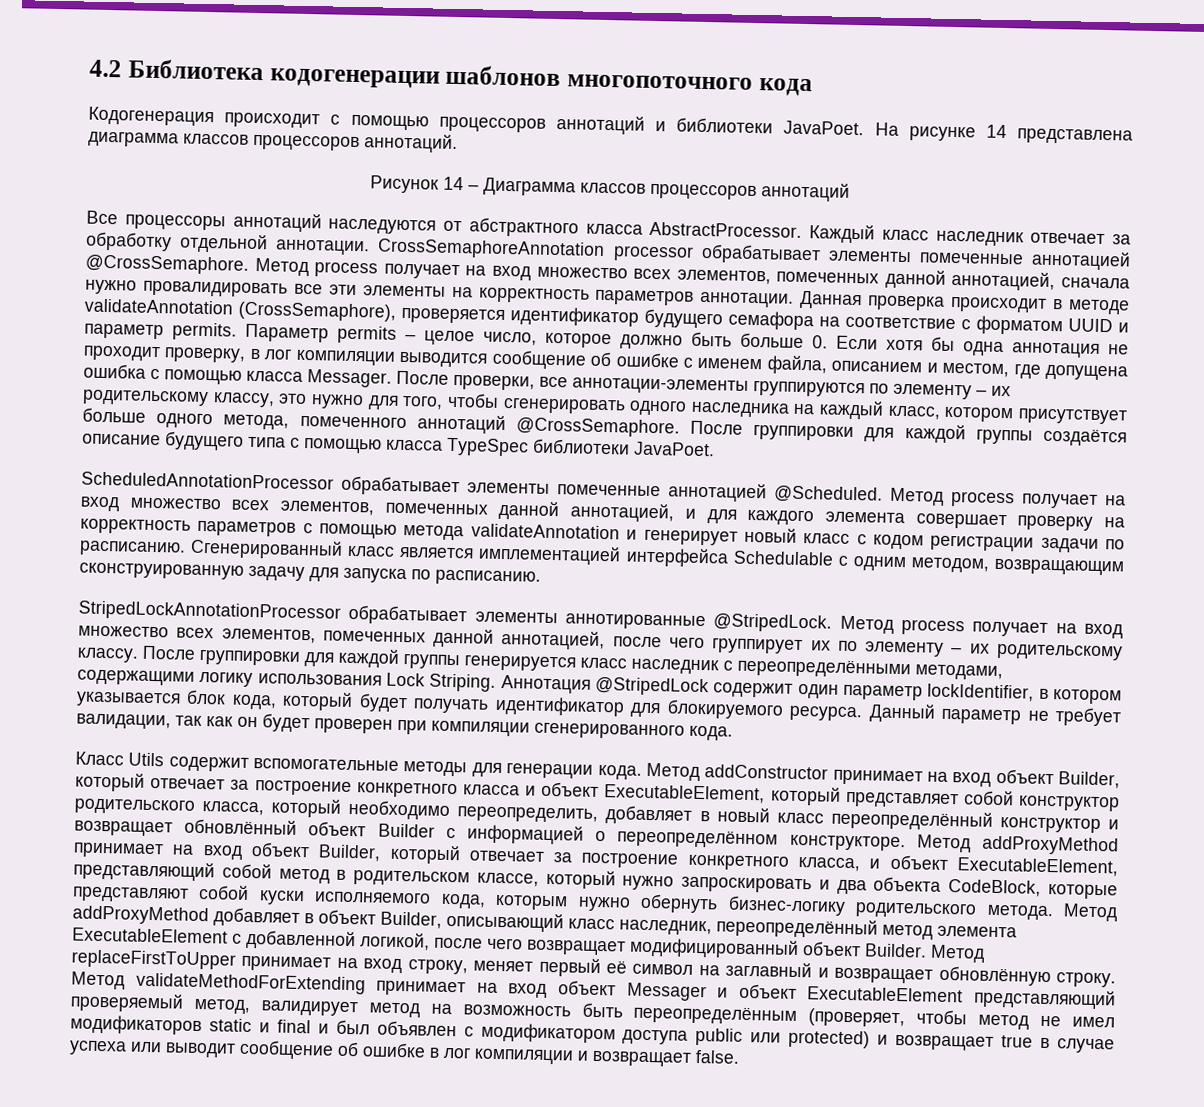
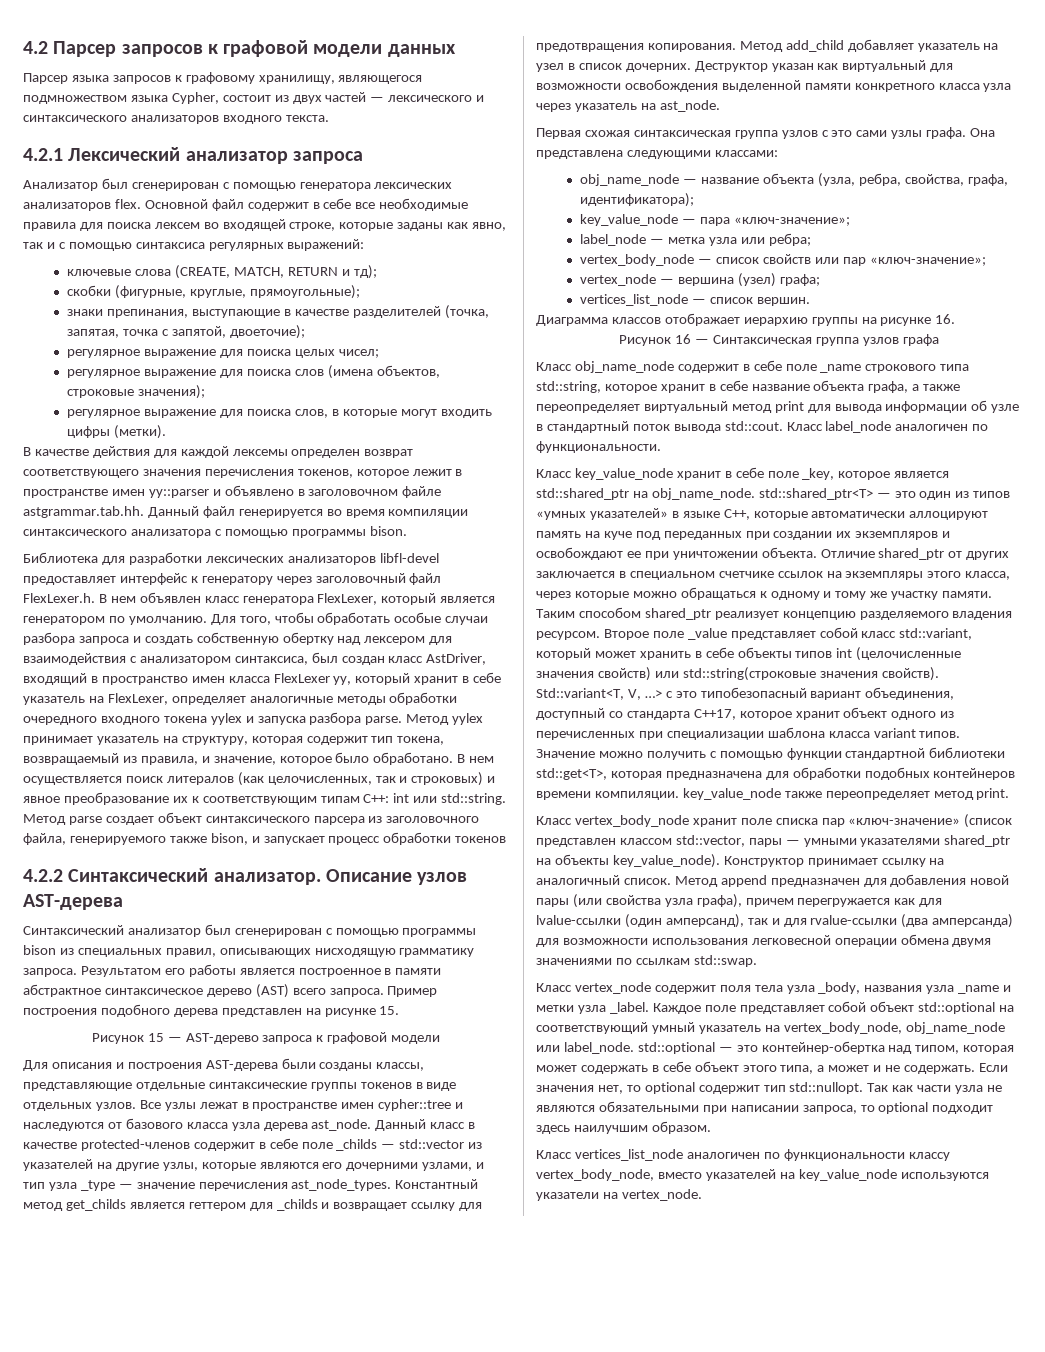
[127,58,813,97] [88,106,1133,145] [88,131,458,154] [369,175,850,202] [86,210,1131,247] [85,231,1131,271] [85,254,1131,292] [85,279,1130,315] [84,298,1129,336] [84,322,1129,358] [83,345,1128,381] [83,363,1011,400] [82,389,1127,425] [82,407,1127,447] [82,431,715,457] [81,471,1126,509] [80,496,1126,531] [80,518,1126,553] [79,538,1125,576] [79,562,541,586] [78,600,1124,639] [78,625,1124,661] [77,645,1003,681] [77,669,1122,705] [76,689,1121,727] [76,713,733,741] [75,751,1121,789] [75,772,1120,812] [74,798,1119,834] [74,818,1119,856] [73,842,1118,877] [73,860,1118,900] [72,884,1118,922] [72,905,1017,940] [72,927,985,963] [71,949,1117,988] [71,971,1117,1010] [70,992,1115,1030] [70,1014,1116,1054] [69,1039,740,1067] Библиотека кодогенерации шаблонов многопоточного кода // Кодогенерация происходит с помощью процессоров аннотаций и библиотеки JavaPoet. На рисунке 14 представлена диаграмма классов процессоров аннотаций. // Рисунок 14 – Диаграмма классов процессоров аннотаций // Все процессоры аннотаций наследуются от абстрактного класса AbstractProcessor. Каждый класс наследник отвечает за обработку отдельной аннотации. CrossSemaphoreAnnotation processor обрабатывает элементы помеченные аннотацией @CrossSemaphore. Метод process получает на вход множество всех элементов, помеченных данной аннотацией, сначала нужно провалидировать все эти элементы на корректность параметров аннотации. Данная проверка происходит в методе validateAnnotation (CrossSemaphore), проверяется идентификатор будущего семафора на соответствие с форматом UUID и параметр permits. Параметр permits – целое число, которое должно быть больше 0. Если хотя бы одна аннотация не проходит проверку, в лог компиляции выводится сообщение об ошибке с именем файла, описанием и местом, где допущена ошибка с помощью класса Messager. После проверки, все аннотации-элементы группируются по элементу – их родительскому классу, это нужно для того, чтобы сгенерировать одного наследника на каждый класс, котором присутствует больше одного метода, помеченного аннотаций @CrossSemaphore. После группировки для каждой группы создаётся описание будущего типа с помощью класса TypeSpec библиотеки JavaPoet. // ScheduledAnnotationProcessor обрабатывает элементы помеченные аннотацией @Scheduled. Метод process получает на вход множество всех элементов, помеченных данной аннотацией, и для каждого элемента совершает проверку на корректность параметров с помощью метода validateAnnotation и генерирует новый класс с кодом регистрации задачи по расписанию. Сгенерированный класс является имплементацией интерфейса Schedulable с одним методом, возвращающим сконструированную задачу для запуска по расписанию. // StripedLockAnnotationProcessor обрабатывает элементы аннотированные @StripedLock. Метод process получает на вход множество всех элементов, помеченных данной аннотацией, после чего группирует их по элементу – их родительскому классу. После группировки для каждой группы генерируется класс наследник с переопределёнными методами, содержащими логику использования Lock Striping. Аннотация @StripedLock содержит один параметр lockIdentifier, в котором указывается блок кода, который будет получать идентификатор для блокируемого ресурса. Данный параметр не требует валидации, так как он будет проверен при компиляции сгенерированного кода. // Класс Utils содержит вспомогательные методы для генерации кода. Метод addConstructor принимает на вход объект Builder, который отвечает за построение конкретного класса и объект ExecutableElement, который представляет собой конструктор родительского класса, который необходимо переопределить, добавляет в новый класс переопределённый конструктор и возвращает обновлённый объект Builder с информацией о переопределённом конструкторе. Метод addProxyMethod принимает на вход объект Builder, который отвечает за построение конкретного класса, и объект ExecutableElement, представляющий собой метод в родительском классе, который нужно запроскировать и два объекта CodeBlock, которые представляют собой куски исполняемого кода, которым нужно обернуть бизнес-логику родительского метода. Метод addProxyMethod добавляет в объект Builder, описывающий класс наследник, переопределённый метод элемента ExecutableElement с добавленной логикой, после чего возвращает модифицированный объект Builder. Метод replaceFirstToUpper принимает на вход строку, меняет первый её символ на заглавный и возвращает обновлённую строку. Метод validateMethodForExtending принимает на вход объект Messager и объект ExecutableElement представляющий проверяемый метод, валидирует метод на возможность быть переопределённым (проверяет, чтобы метод не имел модификаторов static и final и был объявлен с модификатором доступа public или protected) и возвращает true в случае успеха или выводит сообщение об ошибке в лог компиляции и возвращает false. -> [53,40,456,57] [23,72,423,84] [23,92,485,104] [23,115,329,124] [23,147,363,164] [23,178,453,191] [23,198,469,211] [23,219,507,231] [23,239,365,251] [67,265,377,279] [67,285,361,299] [67,305,489,319] [67,325,306,339] [67,349,379,358] [67,365,440,379] [67,385,206,399] [67,409,492,418] [67,425,167,439] [23,446,414,458] [23,469,463,478] [23,485,442,498] [23,506,469,518] [23,526,407,538] [23,552,439,565] [23,573,442,585] [23,592,496,605] [23,612,489,625] [23,632,453,645] [23,652,487,665] [23,672,502,685] [23,692,458,705] [23,712,484,725] [23,736,445,745] [23,752,495,765] [23,772,496,786] [23,792,507,805] [23,812,480,825] [23,832,507,845] [23,868,468,885] [23,894,123,910] [23,924,477,937] [23,945,475,957] [23,964,442,977] [23,984,438,998] [23,1004,400,1017] [91,1032,441,1044] [23,1058,425,1071] [23,1082,457,1091] [23,1099,464,1111] [23,1118,476,1131] [23,1138,483,1151] [23,1159,485,1171] [23,1179,479,1191] [23,1199,483,1211] [536,39,999,52] [536,60,954,72] [536,79,1012,92] [536,100,720,112] [536,127,996,139] [536,150,778,159] [580,173,1008,187] [580,193,695,207] [580,214,851,226] [580,233,811,246] [580,254,986,266] [580,273,821,287] [580,294,811,306] [536,313,956,326] [619,334,939,346] [536,360,970,373] [536,380,961,393] [536,400,1020,413] [536,421,989,433] [536,441,661,453] [536,467,950,480] [536,488,1011,500] [536,508,989,520] [536,531,951,540] [536,547,1010,560] [536,571,1011,580] [536,587,993,600] [536,607,1013,620] [536,627,973,640] [536,647,962,661] [536,667,939,681] [536,687,955,700] [536,707,955,720] [536,727,961,740] [536,747,1006,760] [536,767,1016,780] [536,788,1010,800] [536,814,1013,828] [536,835,1011,847] [536,854,945,868] [536,874,1010,887] [536,894,943,908] [536,914,1014,928] [536,934,992,947] [536,955,757,967] [536,982,1012,994] [536,1001,1015,1014] [536,1022,1005,1034] [536,1041,1015,1054] [536,1061,1008,1074] [536,1082,1003,1094] [536,1101,994,1114] [536,1121,711,1134] [536,1149,950,1161] [536,1169,989,1181] [536,1189,702,1201] Парсер запросов к графовой модели данных // Парсер языка запросов к графовому хранилищу, являющегося подмножеством языка Cypher, состоит из двух частей — лексического и синтаксического анализаторов входного текста. // 4.2.1 Лексический анализатор запроса // Анализатор был сгенерирован с помощью генератора лексических анализаторов flex. Основной файл содержит в себе все необходимые правила для поиска лексем во входящей строке, которые заданы как явно, так и с помощью синтаксиса регулярных выражений: // ключевые слова (CREATE, MATCH, RETURN и тд); // скобки (фигурные, круглые, прямоугольные); // знаки препинания, выступающие в качестве разделителей (точка, запятая, точка с запятой, двоеточие); // регулярное выражение для поиска целых чисел; // регулярное выражение для поиска слов (имена объектов, строковые значения); // регулярное выражение для поиска слов, в которые могут входить цифры (метки). // В качестве действия для каждой лексемы определен возврат соответствующего значения перечисления токенов, которое лежит в пространстве имен yy::parser и объявлено в заголовочном файле astgrammar.tab.hh. Данный файл генерируется во время компиляции синтаксического анализатора с помощью программы bison. // Библиотека для разработки лексических анализаторов libfl-devel предоставляет интерфейс к генератору через заголовочный файл FlexLexer.h. В нем объявлен класс генератора FlexLexer, который является генератором по умолчанию. Для того, чтобы обработать особые случаи разбора запроса и создать собственную обертку над лексером для взаимодействия с анализатором синтаксиса, был создан класс AstDriver, входящий в пространство имен класса FlexLexer yy, который хранит в себе указатель на FlexLexer, определяет аналогичные методы обработки очередного входного токена yylex и запуска разбора parse. Метод yylex принимает указатель на структуру, которая содержит тип токена, возвращаемый из правила, и значение, которое было обработано. В нем осуществляется поиск литералов (как целочисленных, так и строковых) и явное преобразование их к соответствующим типам C++: int или std::string. Метод parse создает объект синтаксического парсера из заголовочного файла, генерируемого также bison, и запускает процесс обработки токенов // 4.2.2 Синтаксический анализатор. Описание узлов AST-дерева // Синтаксический анализатор был сгенерирован с помощью программы bison из специальных правил, описывающих нисходящую грамматику запроса. Результатом его работы является построенное в памяти абстрактное синтаксическое дерево (AST) всего запроса. Пример построения подобного дерева представлен на рисунке 15. // Рисунок 15 — AST-дерево запроса к графовой модели // Для описания и построения AST-дерева были созданы классы, представляющие отдельные синтаксические группы токенов в виде отдельных узлов. Все узлы лежат в пространстве имен cypher::tree и наследуются от базового класса узла дерева ast_node. Данный класс в качестве protected-членов содержит в себе поле _childs — std::vector из указателей на другие узлы, которые являются его дочерними узлами, и тип узла _type — значение перечисления ast_node_types. Константный метод get_childs является геттером для _childs и возвращает ссылку для предотвращения копирования. Метод add_child добавляет указатель на узел в список дочерних. Деструктор указан как виртуальный для возможности освобождения выделенной памяти конкретного класса узла через указатель на ast_node. // Первая схожая синтаксическая группа узлов с это сами узлы графа. Она представлена следующими классами: // obj_name_node — название объекта (узла, ребра, свойства, графа, идентификатора); // key_value_node — пара «ключ-значение»; // label_node — метка узла или ребра; // vertex_body_node — список свойств или пар «ключ-значение»; // vertex_node — вершина (узел) графа; // vertices_list_node — список вершин. // Диаграмма классов отображает иерархию группы на рисунке 16. // Рисунок 16 — Синтаксическая группа узлов графа // Класс obj_name_node содержит в себе поле _name строкового типа std::string, которое хранит в себе название объекта графа, а также переопределяет виртуальный метод print для вывода информации об узле в стандартный поток вывода std::cout. Класс label_node аналогичен по функциональности. // Класс key_value_node хранит в себе поле _key, которое является std::shared_ptr на obj_name_node. std::shared_ptr<T> — это один из типов «умных указателей» в языке C++, которые автоматически аллоцируют память на куче под переданных при создании их экземпляров и освобождают ее при уничтожении объекта. Отличие shared_ptr от других заключается в специальном счетчике ссылок на экземпляры этого класса, через которые можно обращаться к одному и тому же участку памяти. Таким способом shared_ptr реализует концепцию разделяемого владения ресурсом. Второе поле _value представляет собой класс std::variant, который может хранить в себе объекты типов int (целочисленные значения свойств) или std::string(строковые значения свойств). Std::variant<T, V, …> c это типобезопасный вариант объединения, доступный со стандарта C++17, которое хранит объект одного из перечисленных при специализации шаблона класса variant типов. Значение можно получить с помощью функции стандартной библиотеки std::get<T>, которая предназначена для обработки подобных контейнеров времени компиляции. key_value_node также переопределяет метод print. // Класс vertex_body_node хранит поле списка пар «ключ-значение» (список представлен классом std::vector, пары — умными указателями shared_ptr на объекты key_value_node). Конструктор принимает ссылку на аналогичный список. Метод append предназначен для добавления новой пары (или свойства узла графа), причем перегружается как для lvalue-ссылки (один амперсанд), так и для rvalue-ссылки (два амперсанда) для возможности использования легковесной операции обмена двумя значениями по ссылкам std::swap. // Класс vertex_node содержит поля тела узла _body, названия узла _name и метки узла _label. Каждое поле представляет собой объект std::optional на соответствующий умный указатель на vertex_body_node, obj_name_node или label_node. std::optional — это контейнер-обертка над типом, которая может содержать в себе объект этого типа, а может и не содержать. Если значения нет, то optional содержит тип std::nullopt. Так как части узла не являются обязательными при написании запроса, то optional подходит здесь наилучшим образом. // Класс vertices_list_node аналогичен по функциональности классу vertex_body_node, вместо указателей на key_value_node используются указатели на vertex_node.

